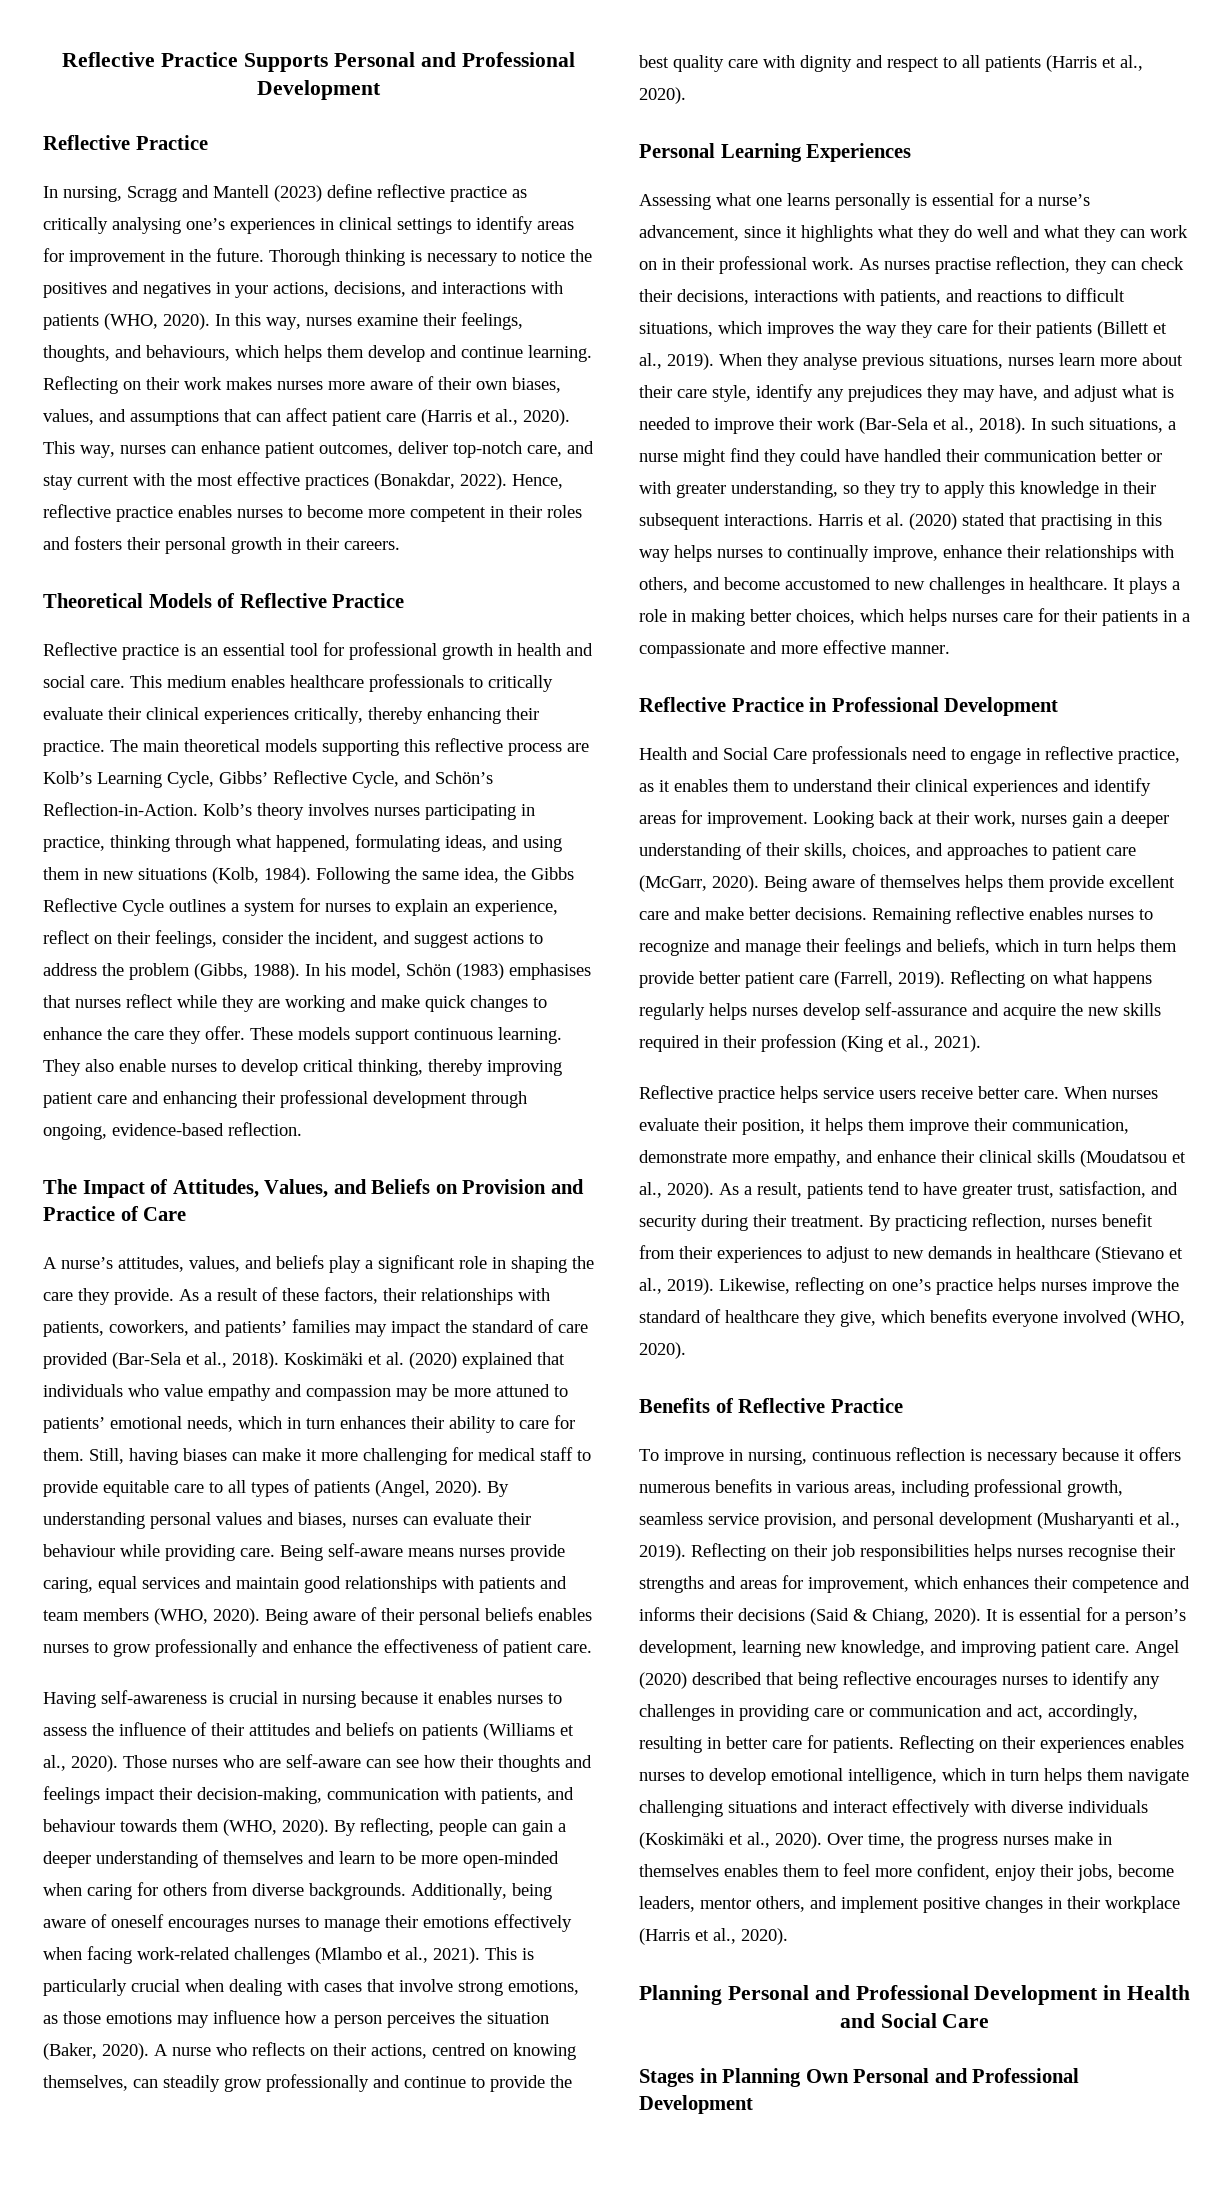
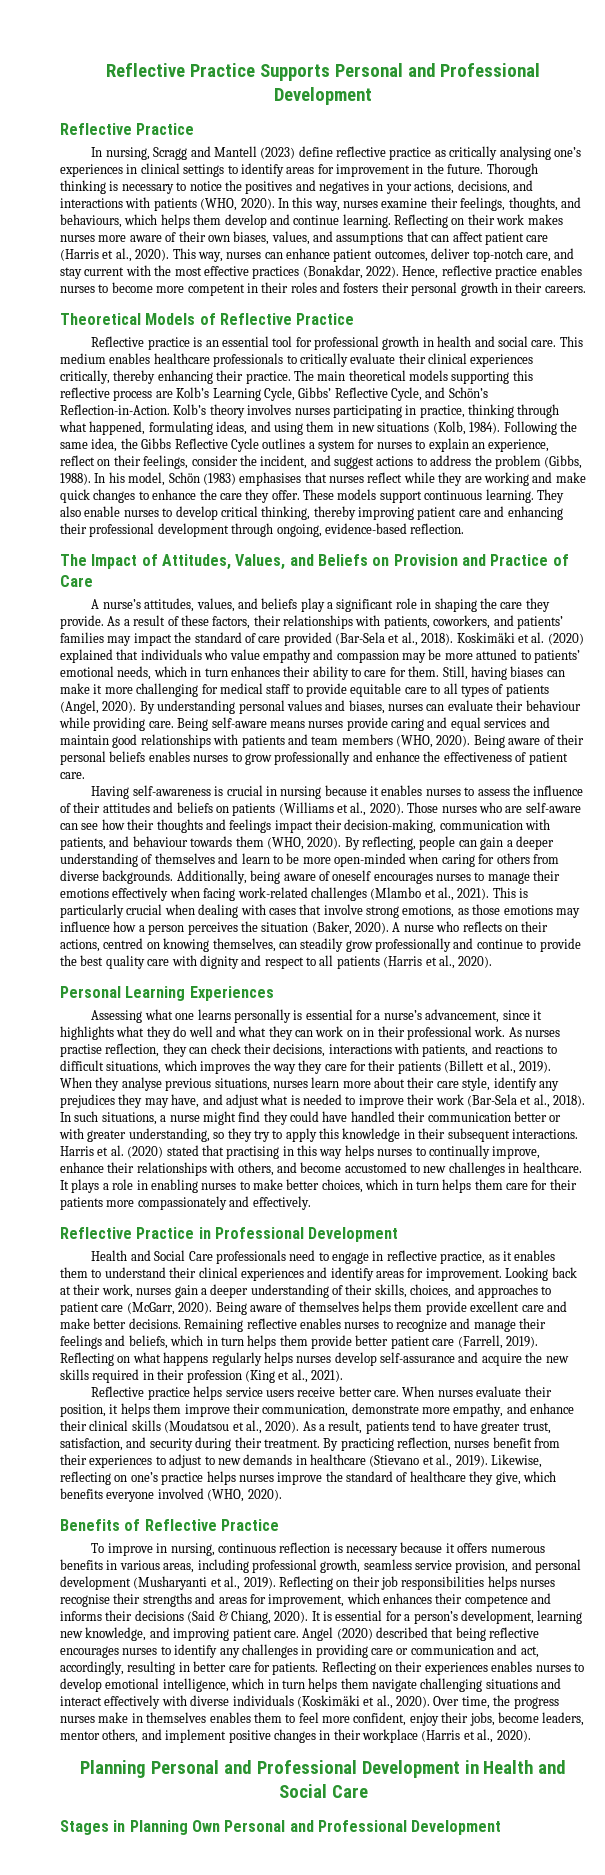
[43,1577,93,1593] caring, -> [391,717,448,731] caring and
[691,608,1190,626] [639,640,950,658] making better choices, which helps nurses care for their patients in a compassionate and more effective manner. -> [150,1179,577,1193] [60,1196,311,1210] enabling nurses to make better choices, which in turn helps them care for their patients more compassionately and effectively.

